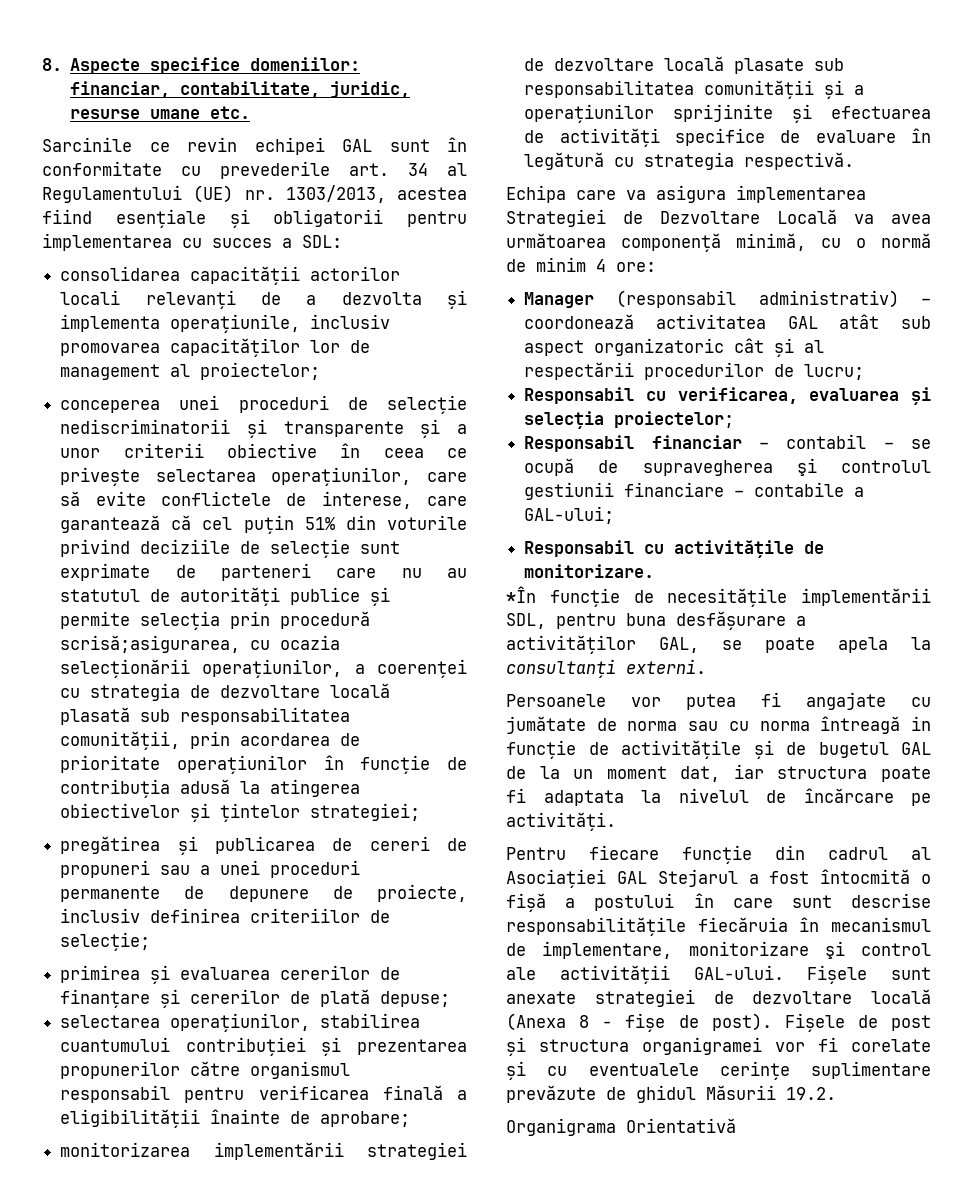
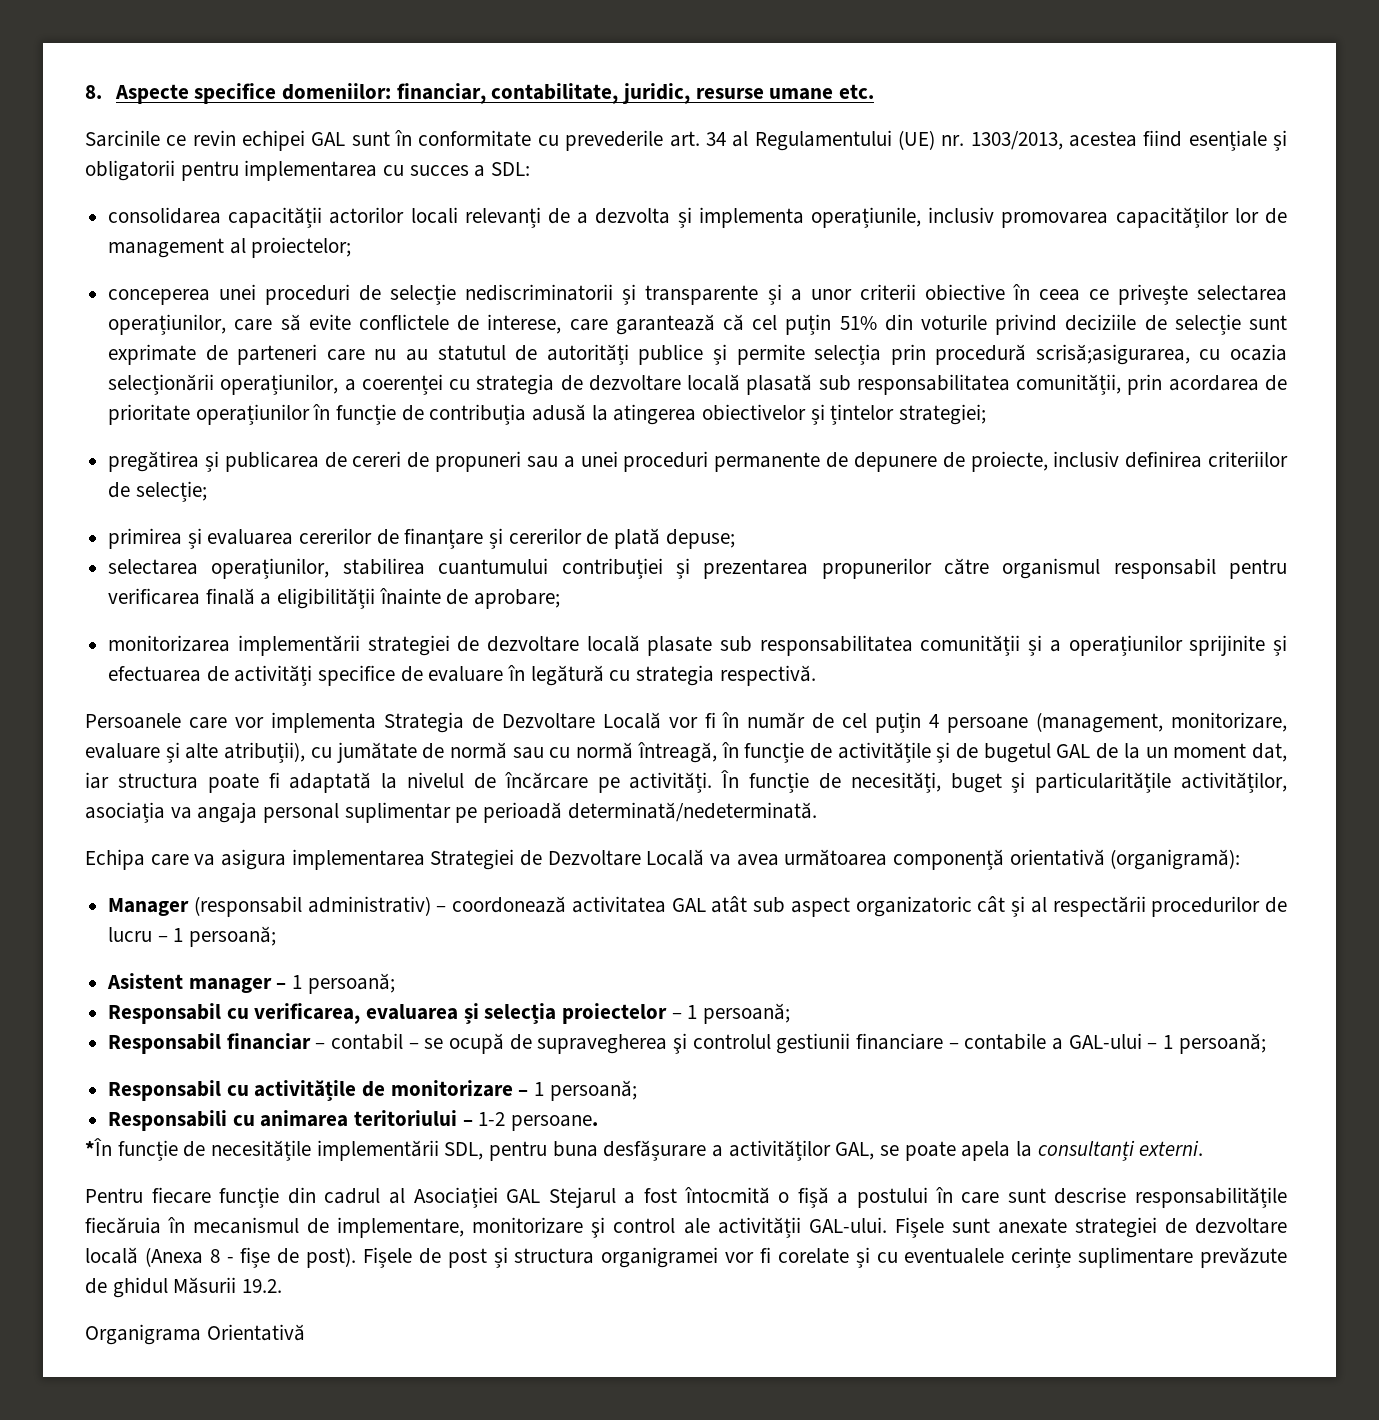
(855, 161) none -> [85,712,1287,733] [85,742,1287,763] [85,770,1288,793] [85,802,817,823] // Persoanele care vor implementa Strategia de Dezvoltare Locală vor fi în număr de cel puțin 4 persoane (management, monitorizare, evaluare și alte atribuții), cu jumătate de normă sau cu normă întreagă, în funcție de activitățile și de bugetul GAL de la un moment dat, iar structura poate fi adaptată la nivelul de încărcare pe activități. În funcție de necesități, buget și particularitățile activităților, asociația va angaja personal suplimentar pe perioadă determinată/nedeterminată.
[736,233,931,251] [506,257,656,272] minimă, cu o normă de minim 4 ore: -> [1009,849,1241,870] orientativă (organigramă):
[804,364,865,380] lucru; -> [108,926,277,947] [107,973,395,994] lucru – 1 persoană; // Asistent manager – 1 persoană;
[614,411,735,428] proiectelor; -> [562,1003,791,1024] proiectelor – 1 persoană;
[524,506,615,524] GAL-ului; -> [1068,1033,1266,1054] GAL-ului – 1 persoană;
[524,564,655,578] monitorizare. -> [390,1080,637,1101] [108,1110,599,1131] monitorizare – 1 persoană; // Responsabili cu animarea teritoriului – 1-2 persoane.
[506,692,931,710] [506,716,931,734] [506,740,931,759] [506,764,931,782] [506,788,931,806] [506,812,616,831] // Persoanele vor putea fi angajate cu jumătate de norma sau cu norma întreagă in funcție de activitățile și de bugetul GAL de la un moment dat, iar structura poate fi adaptata la nivelul de încărcare pe activități. -> (1204, 1148) none

